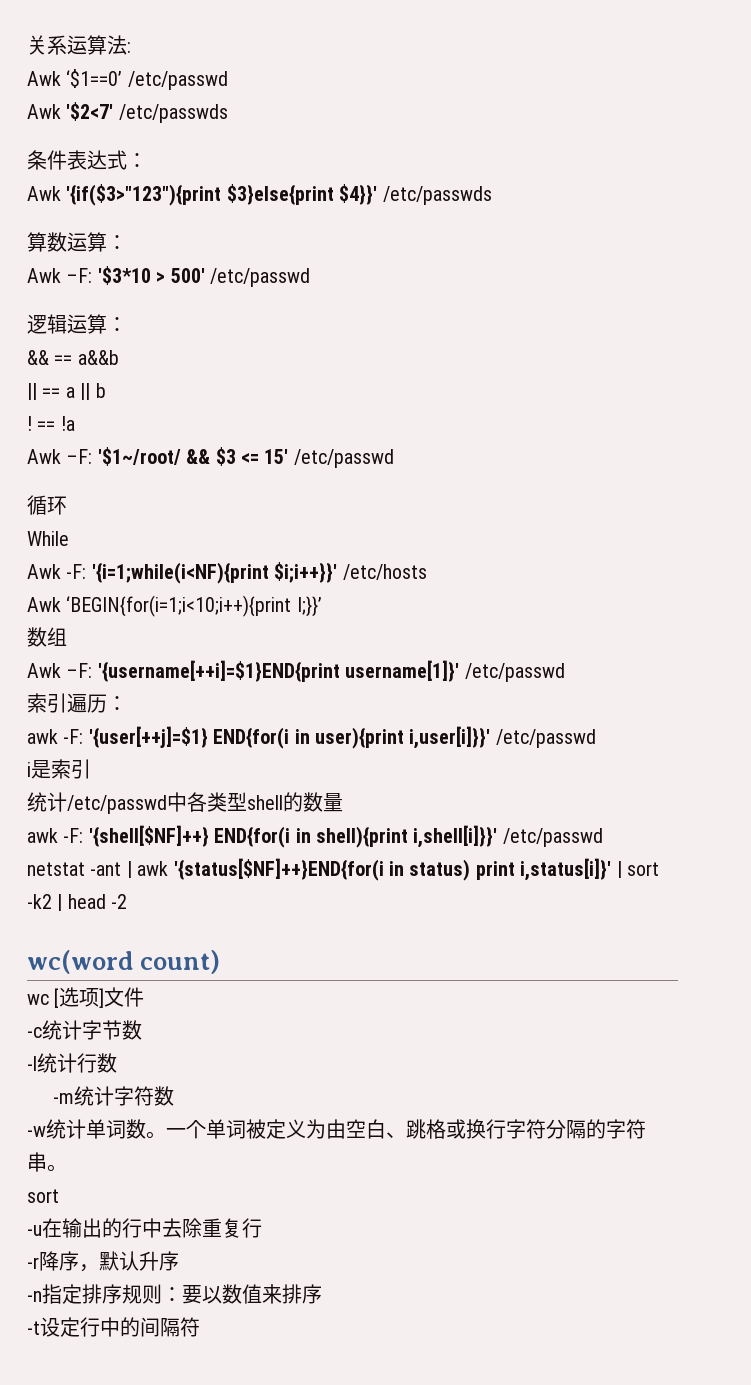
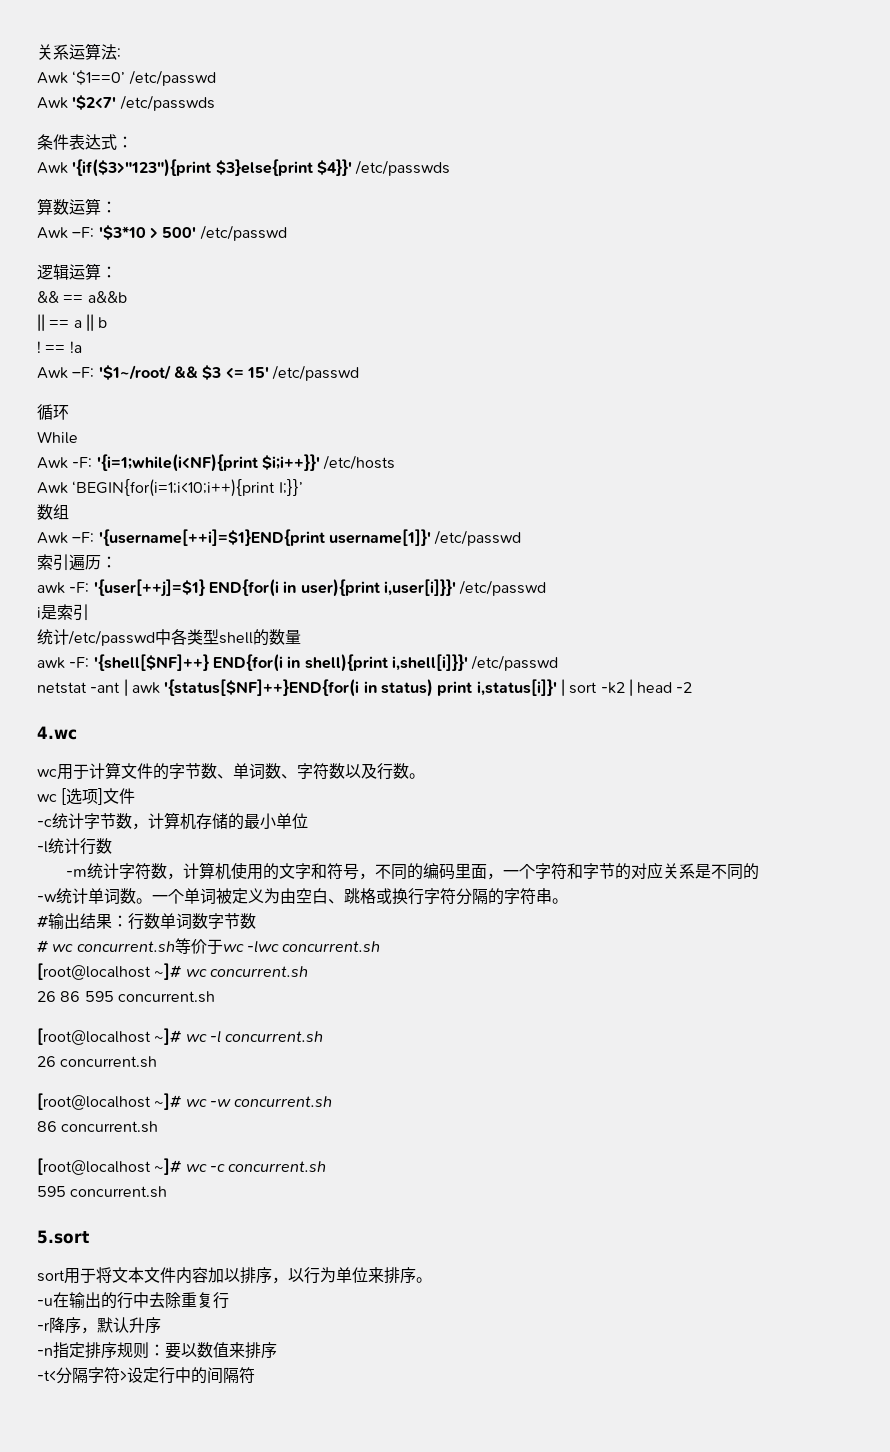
[27,950,221,974] wc(word count) -> [37,726,77,740] [37,762,425,780] 4.wc // wc用于计算文件的字节数、单词数、字符数以及行数。
(142, 1030) none -> [132,812,308,830] ，计算机存储的最小单位
(175, 1096) none -> [167,862,760,880] ，计算机使用的文字和符号，不同的编码里面，一个字符和字节的对应关系是不同的
[27,1189,59,1203] sort -> [37,913,256,930] [37,938,381,954] [37,963,308,980] [37,991,215,1003] [37,1028,324,1045] [37,1056,158,1068] [37,1093,333,1110] [37,1121,159,1133] [37,1158,327,1175] [37,1186,168,1198] [37,1230,89,1244] [37,1267,432,1284] #输出结果：行数单词数字节数 // # wc concurrent.sh等价于wc -lwc concurrent.sh // [root@localhost ~]# wc concurrent.sh // 26 86 595 concurrent.sh // [root@localhost ~]# wc -l concurrent.sh // 26 concurrent.sh // [root@localhost ~]# wc -w concurrent.sh // 86 concurrent.sh // [root@localhost ~]# wc -c concurrent.sh // 595 concurrent.sh // 5.sort // sort用于将文本文件内容加以排序，以行为单位来排序。
[27,1321,40,1335] -t -> [37,1367,127,1384] -t<分隔字符>

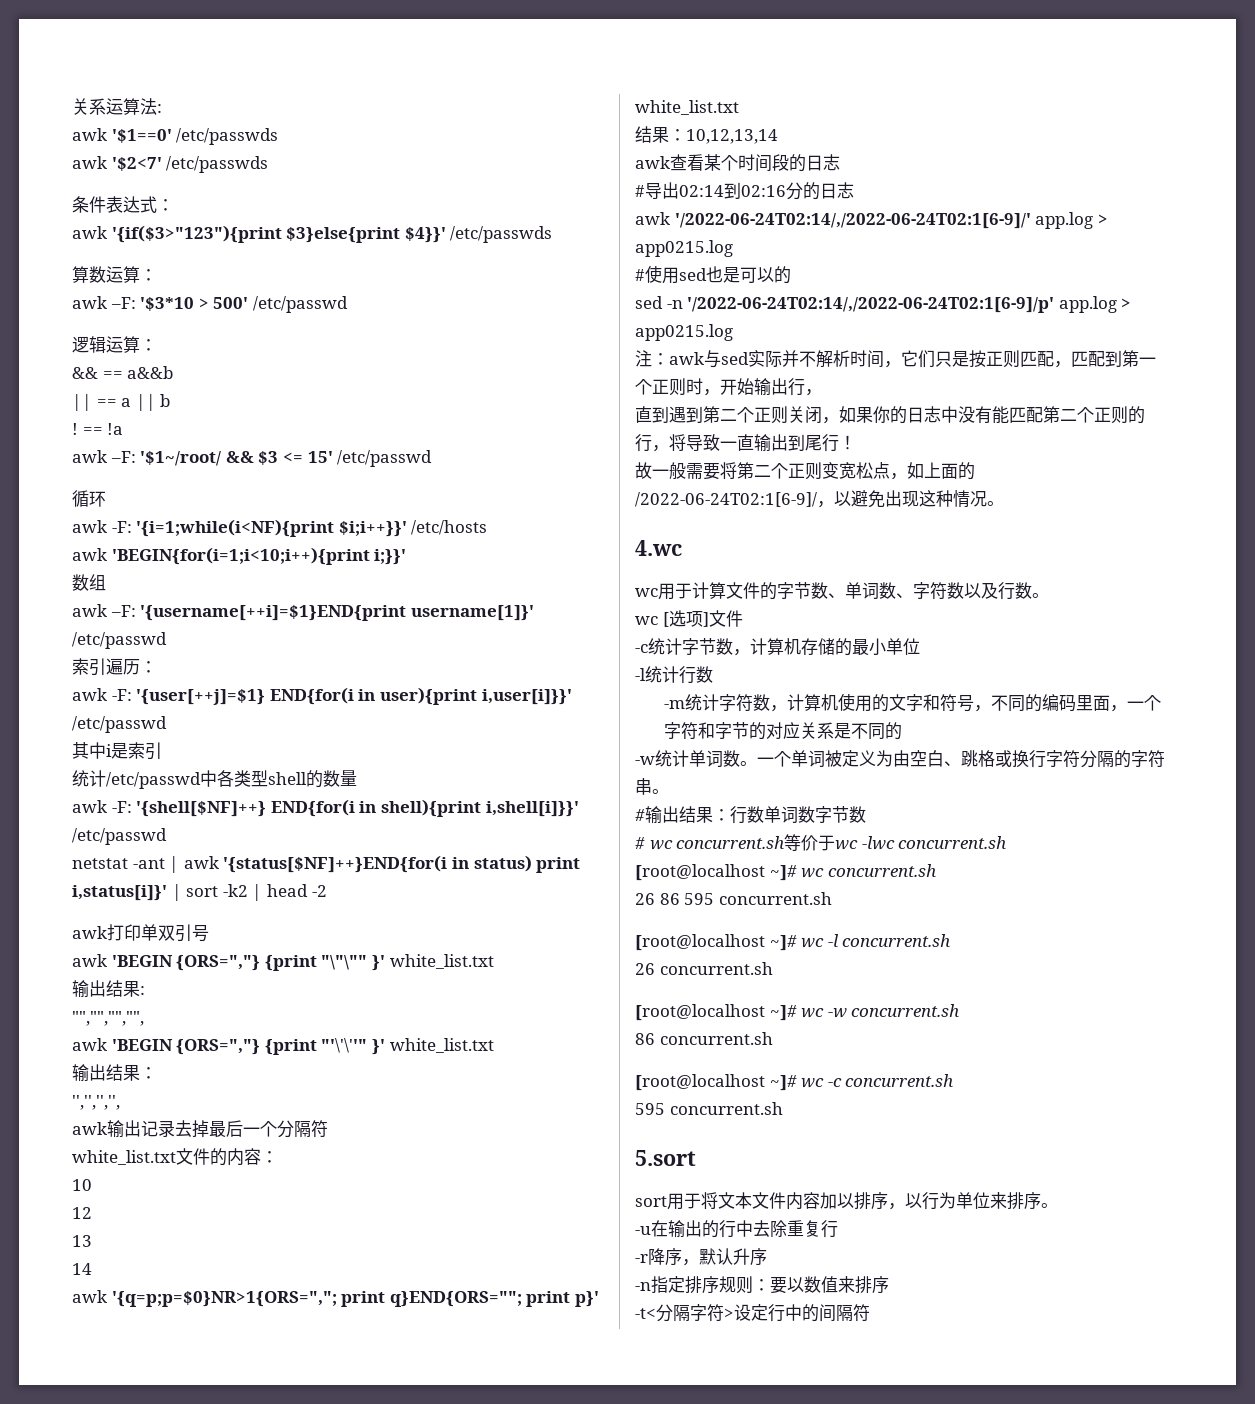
[37,70,216,86] [37,97,68,109] Awk ‘$1==0’ /etc/passwd // Awk -> [72,128,279,145] [72,156,107,169] awk '$1==0' /etc/passwds // awk
[37,162,68,174] Awk -> [72,226,107,239] awk
[37,227,68,239] Awk -> [72,296,107,309] awk
[37,367,68,379] Awk -> [72,450,107,463] awk
[37,431,78,444] [37,457,68,469] While // Awk -> [72,520,107,533] awk
[37,479,303,497] Awk ‘BEGIN{for(i=1;i<10;i++){print I;}}’ -> [72,547,407,565] awk 'BEGIN{for(i=1;i<10;i++){print i;}}'
[37,532,68,544] Awk -> [72,604,107,617] awk
(547, 588) none -> [72,742,106,759] 其中
(693, 687) none -> [72,924,209,942] [72,954,494,971] [72,980,145,998] [72,1011,144,1026] [72,1038,494,1055] [72,1064,157,1082] [72,1095,120,1110] [72,1120,328,1138] [72,1148,278,1166] [72,1179,92,1191] [72,1207,92,1219] [72,1235,92,1247] [72,1263,92,1275] [72,1290,599,1307] [635,100,739,115] [635,126,778,144] [635,154,840,172] [635,182,854,200] [635,212,1108,229] [635,240,733,257] [635,265,791,284] [635,296,1132,313] [635,324,733,341] [635,350,1156,368] [635,378,822,396] [635,406,1145,424] [635,434,856,452] [635,462,975,480] [635,490,1004,508] // awk打印单双引号 // awk 'BEGIN {ORS=","} {print "\"\"" }' white_list.txt // 输出结果: // "","","","", // awk 'BEGIN {ORS=","} {print "'\'\''" }' white_list.txt // 输出结果： // '','','','', // awk输出记录去掉最后一个分隔符 // white_list.txt文件的内容： // 10 // 12 // 13 // 14 // awk '{q=p;p=$0}NR>1{ORS=","; print q}END{ORS=""; print p}' white_list.txt // 结果：10,12,13,14 // awk查看某个时间段的日志 // #导出02:14到02:16分的日志 // awk '/2022-06-24T02:14/,/2022-06-24T02:1[6-9]/' app.log > app0215.log // #使用sed也是可以的 // sed -n '/2022-06-24T02:14/,/2022-06-24T02:1[6-9]/p' app.log > app0215.log // 注：awk与sed实际并不解析时间，它们只是按正则匹配，匹配到第一个正则时，开始输出行， // 直到遇到第二个正则关闭，如果你的日志中没有能匹配第二个正则的行，将导致一直输出到尾行！ // 故一般需要将第二个正则变宽松点，如上面的/2022-06-24T02:1[6-9]/，以避免出现这种情况。

